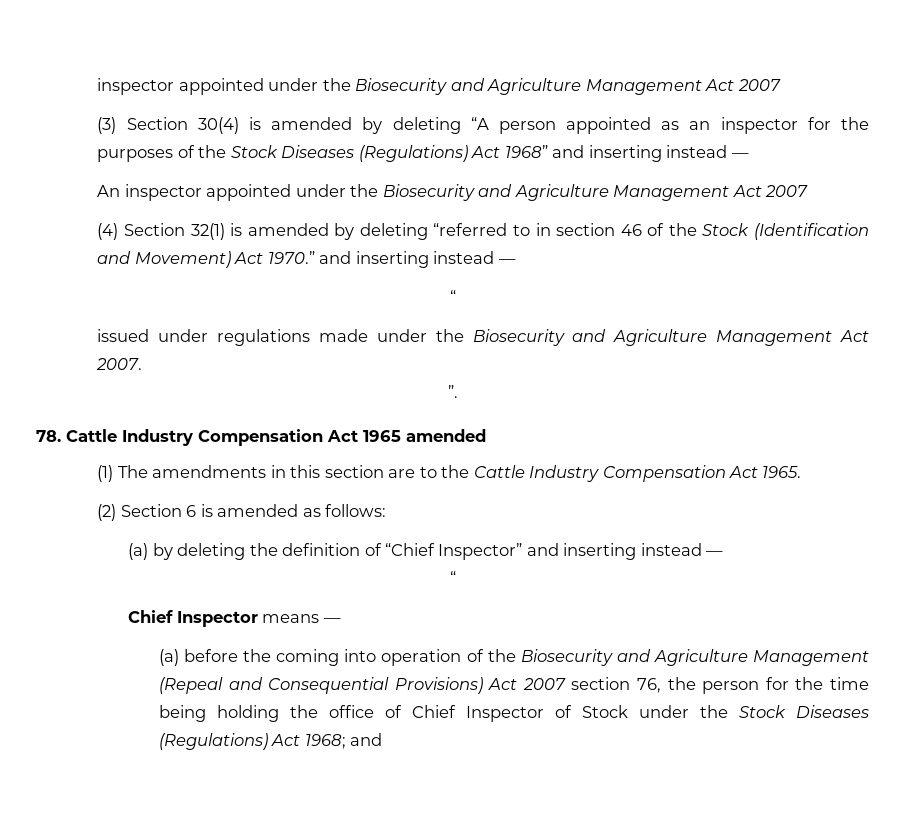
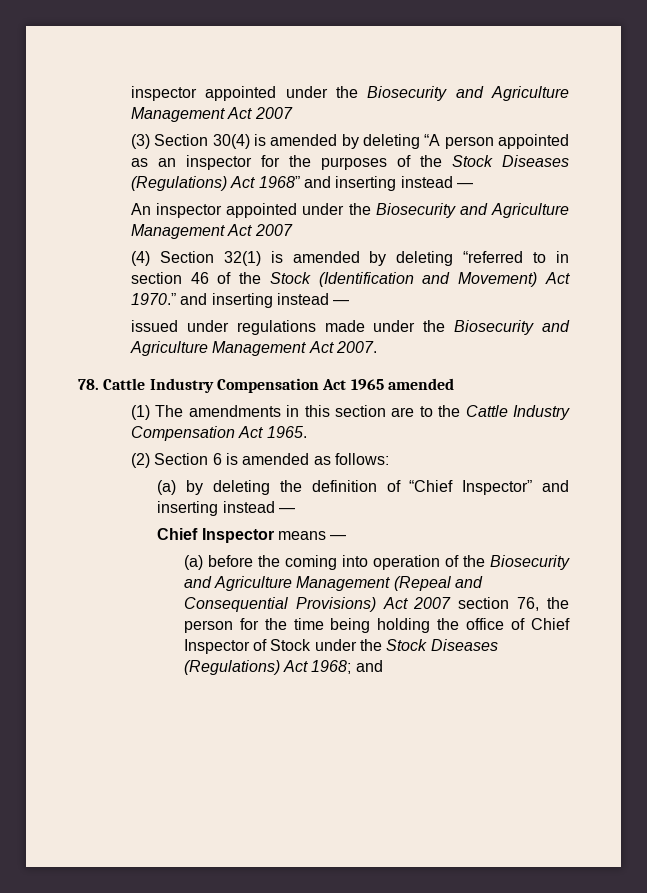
[449,290,456,303] // “ -> (350, 302) none
[447,385,458,398] // ”. -> (377, 347) none
[449,571,456,584] // “ -> (295, 510) none

